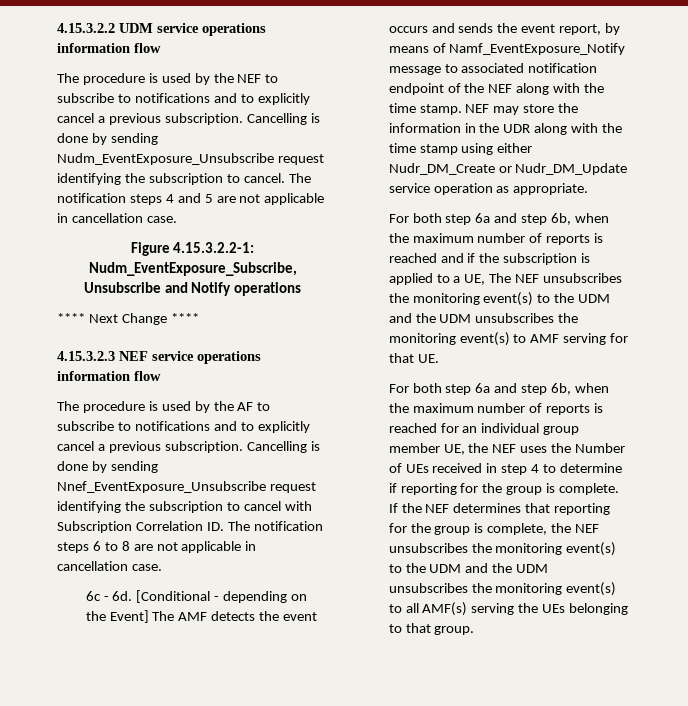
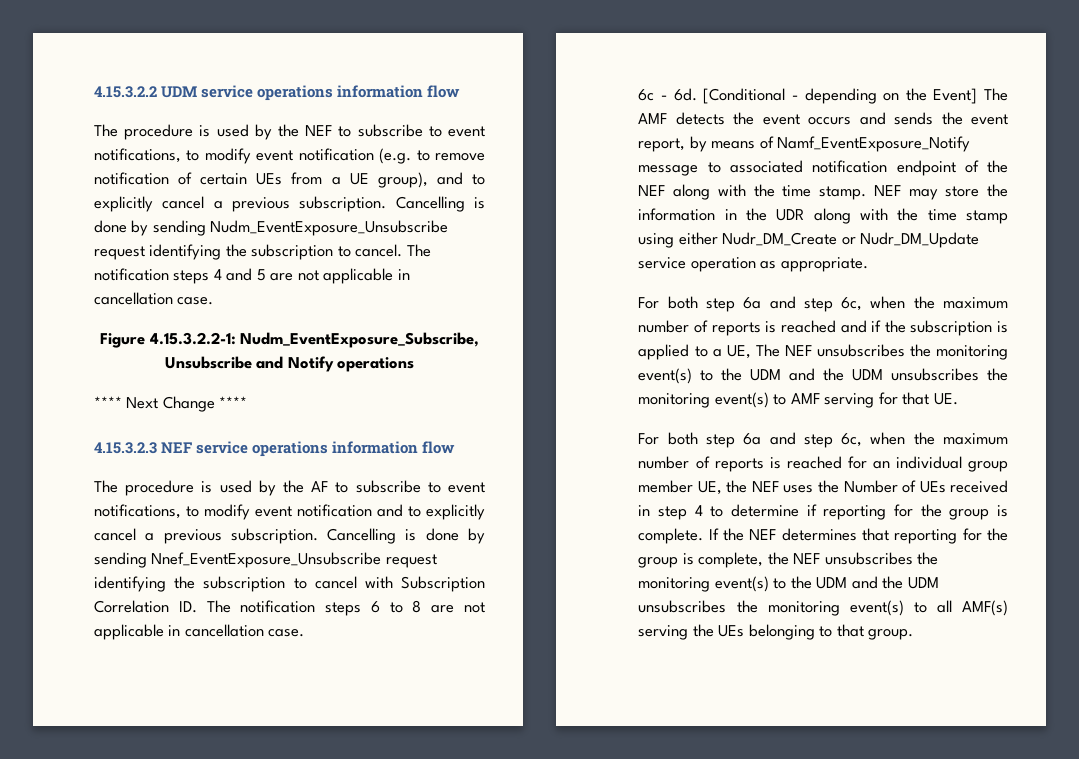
[134,93,210,103] notifications -> [447,126,485,137] [94,148,485,164] [94,172,428,188] event notifications, to modify event notification (e.g. to remove notification of certain UEs from a UE group),
[134,421,210,431] notifications -> [447,482,485,493] [94,504,372,520] event notifications, to modify event notification
[551,213,572,225] 6b, -> [841,297,863,311] 6c,
[551,383,572,395] 6b, -> [841,433,863,447] 6c,

